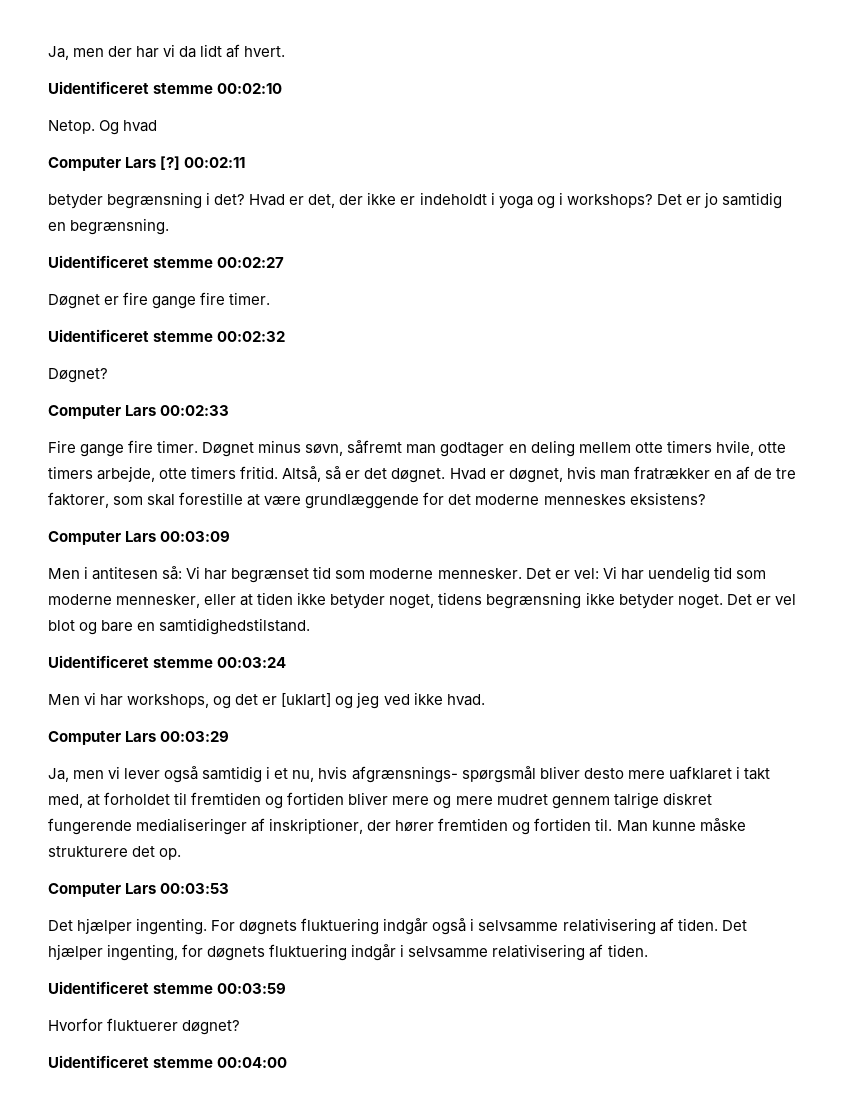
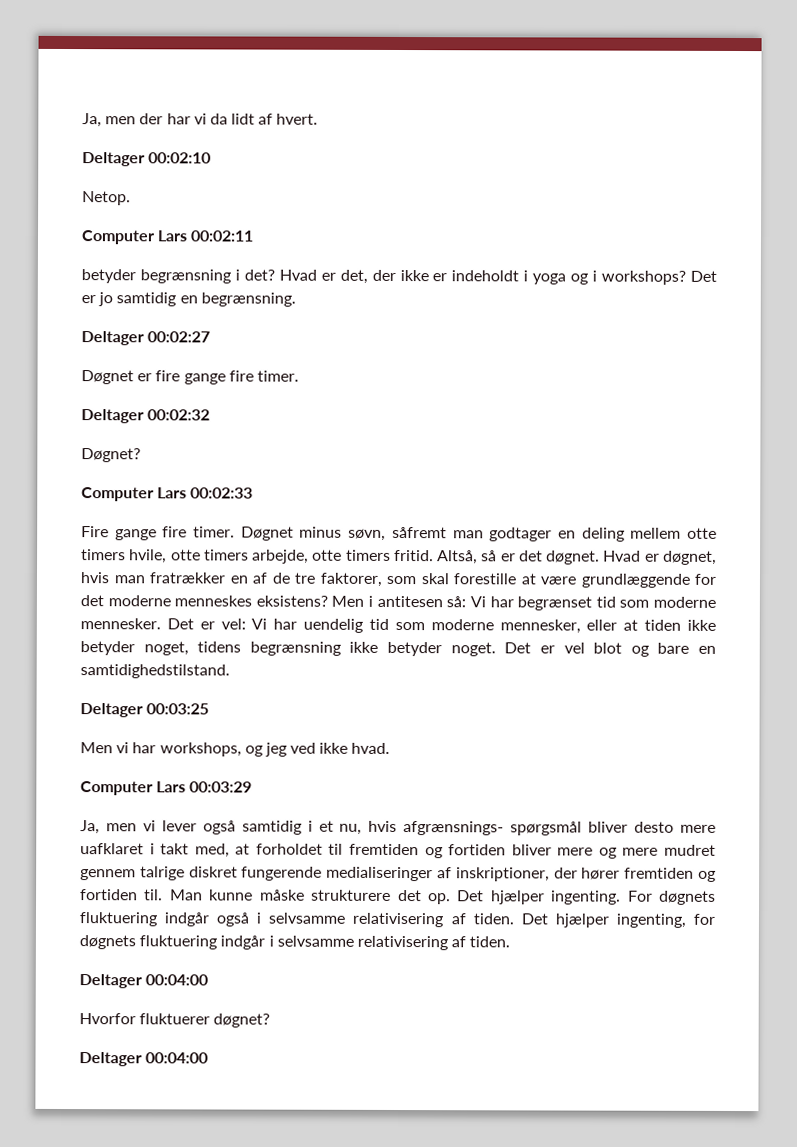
[48,81,214,94] Uidentificeret stemme -> [82,152,145,167] Deltager
[99,120,158,135] [48,156,181,171] Og hvad // Computer Lars [?] -> [81,230,189,245] // Computer Lars
[48,255,214,268] Uidentificeret stemme -> [81,331,144,346] Deltager
[48,329,214,342] Uidentificeret stemme -> [81,409,144,424] Deltager
[48,531,231,545] // Computer Lars 00:03:09 // -> (328, 601) none
[48,655,287,668] Uidentificeret stemme 00:03:24 -> [80,703,210,718] Deltager 00:03:25
[235,693,354,709] det er [uklart] og -> (263, 751) none
[48,883,230,897] // Computer Lars 00:03:53 // -> (451, 899) none
[48,981,287,994] Uidentificeret stemme 00:03:59 -> [79,974,209,989] Deltager 00:04:00
[48,1055,214,1068] Uidentificeret stemme -> [79,1052,142,1067] Deltager

